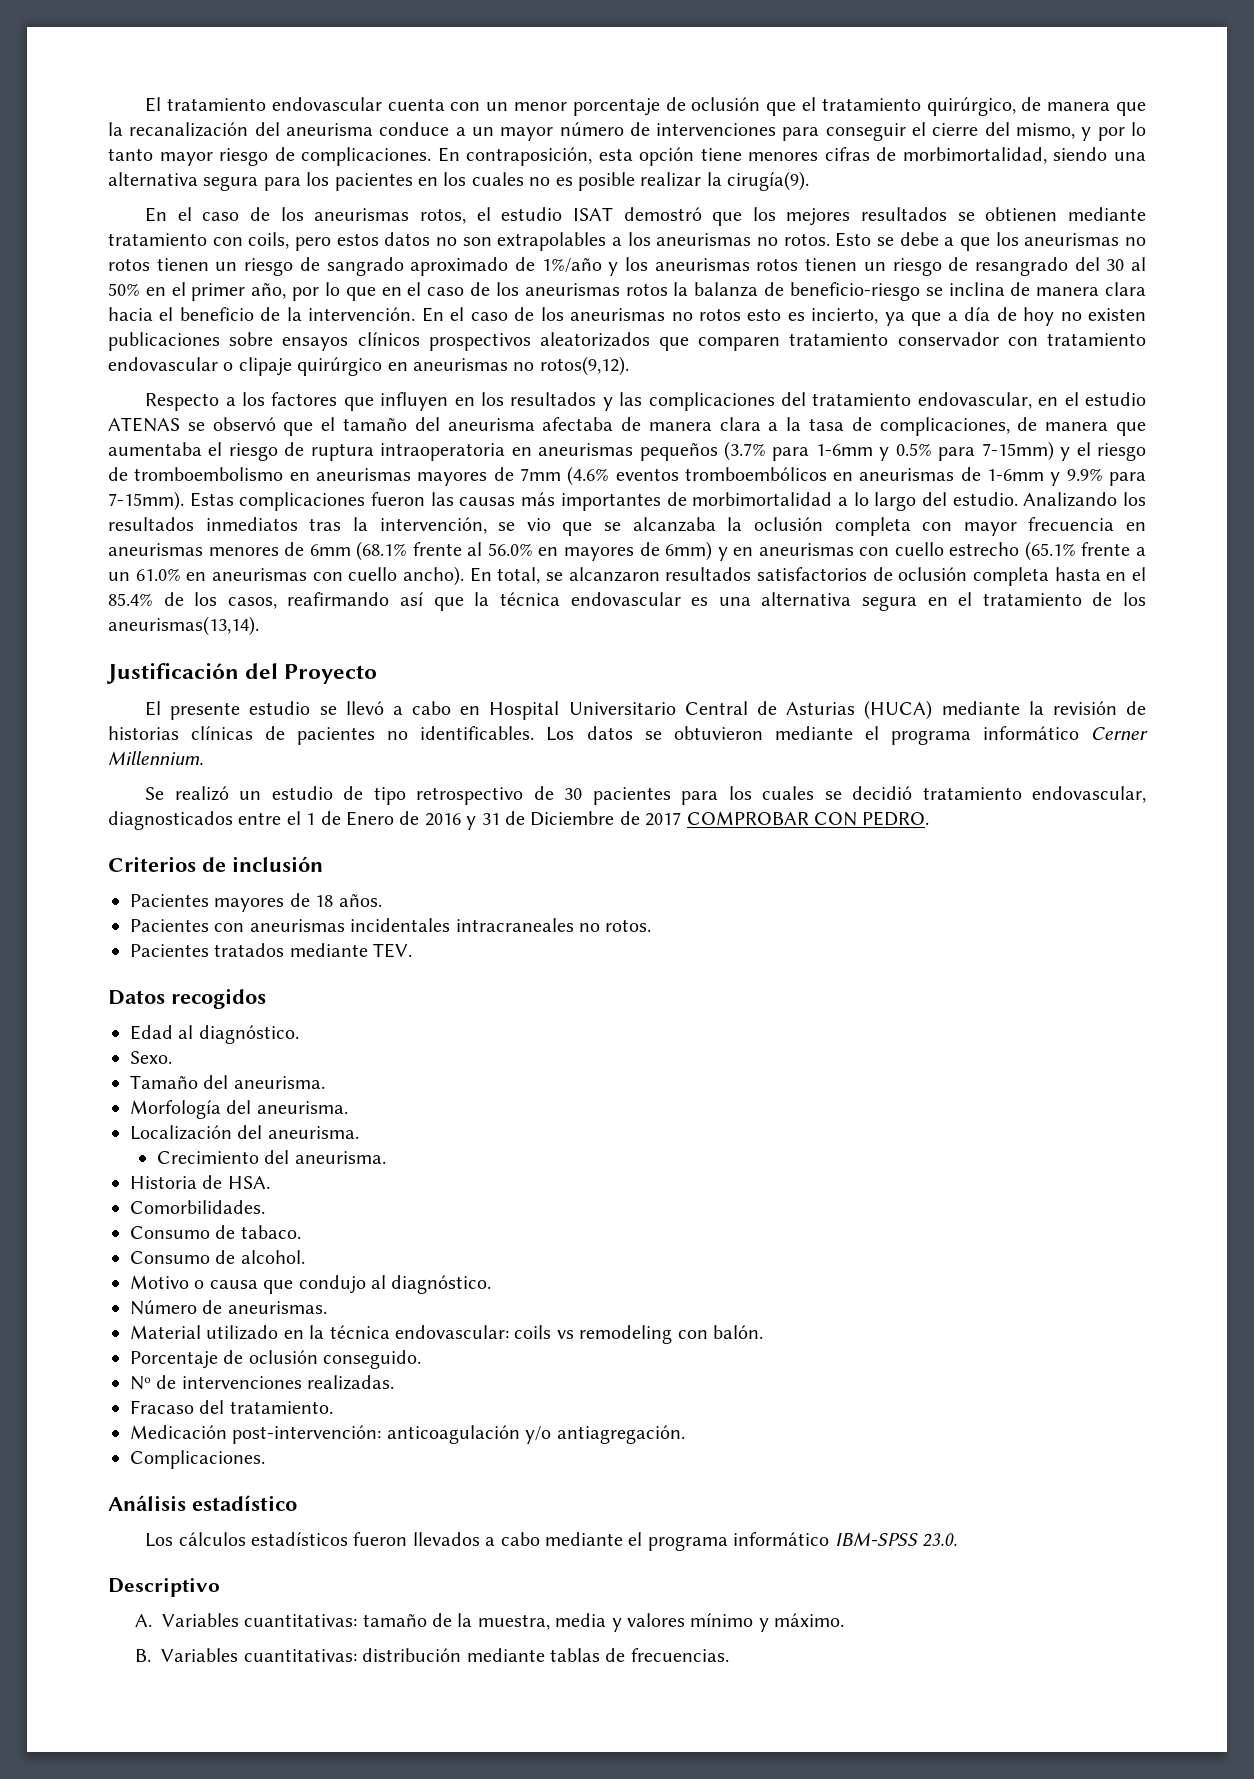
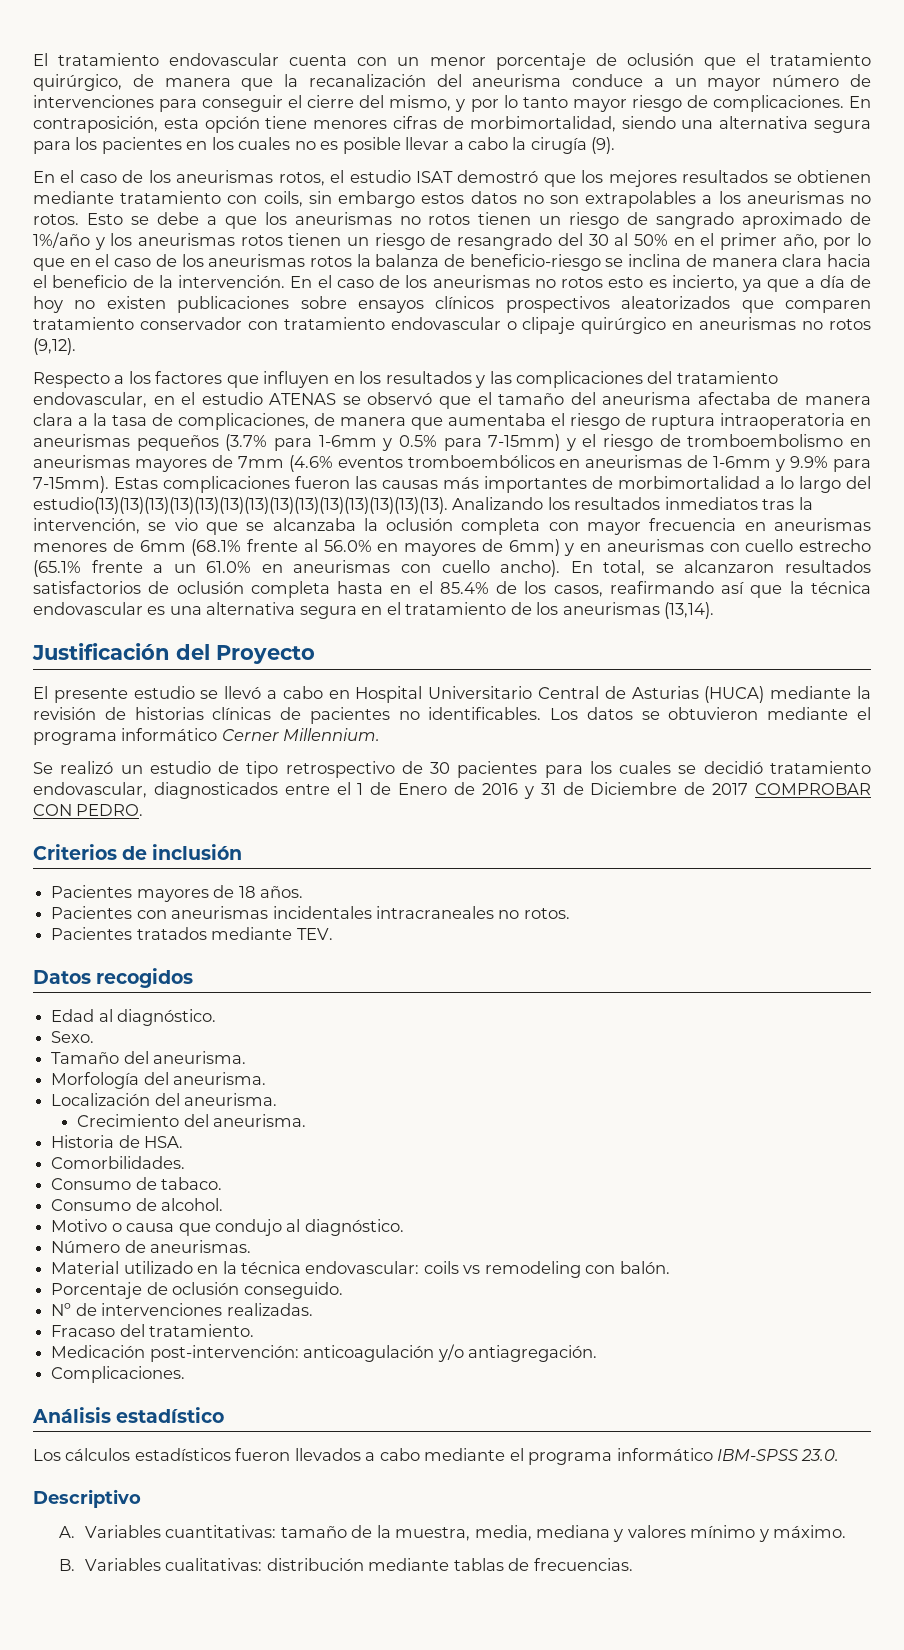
[640,171,810,191] realizar la cirugía(9). -> [405,137,616,154] llevar a cabo la cirugía (9).
[295,237,331,251] pero -> [308,191,416,208] sin embargo
[539,356,629,376] rotos(9,12). -> [828,319,871,330] [33,338,76,355] rotos (9,12).
[952,492,1018,506] estudio. -> [33,497,448,514] estudio(13)(13)(13)(13)(13)(13)(13)(13)(13)(13)(13)(13)(13)(13).
[108,616,259,636] aneurismas(13,14). -> [562,602,715,619] aneurismas (13,14).
[555,1613,607,1627] media -> [474,1525,611,1541] media, mediana
[243,1649,357,1662] cuantitativas: -> [165,1558,263,1571] cualitativas:

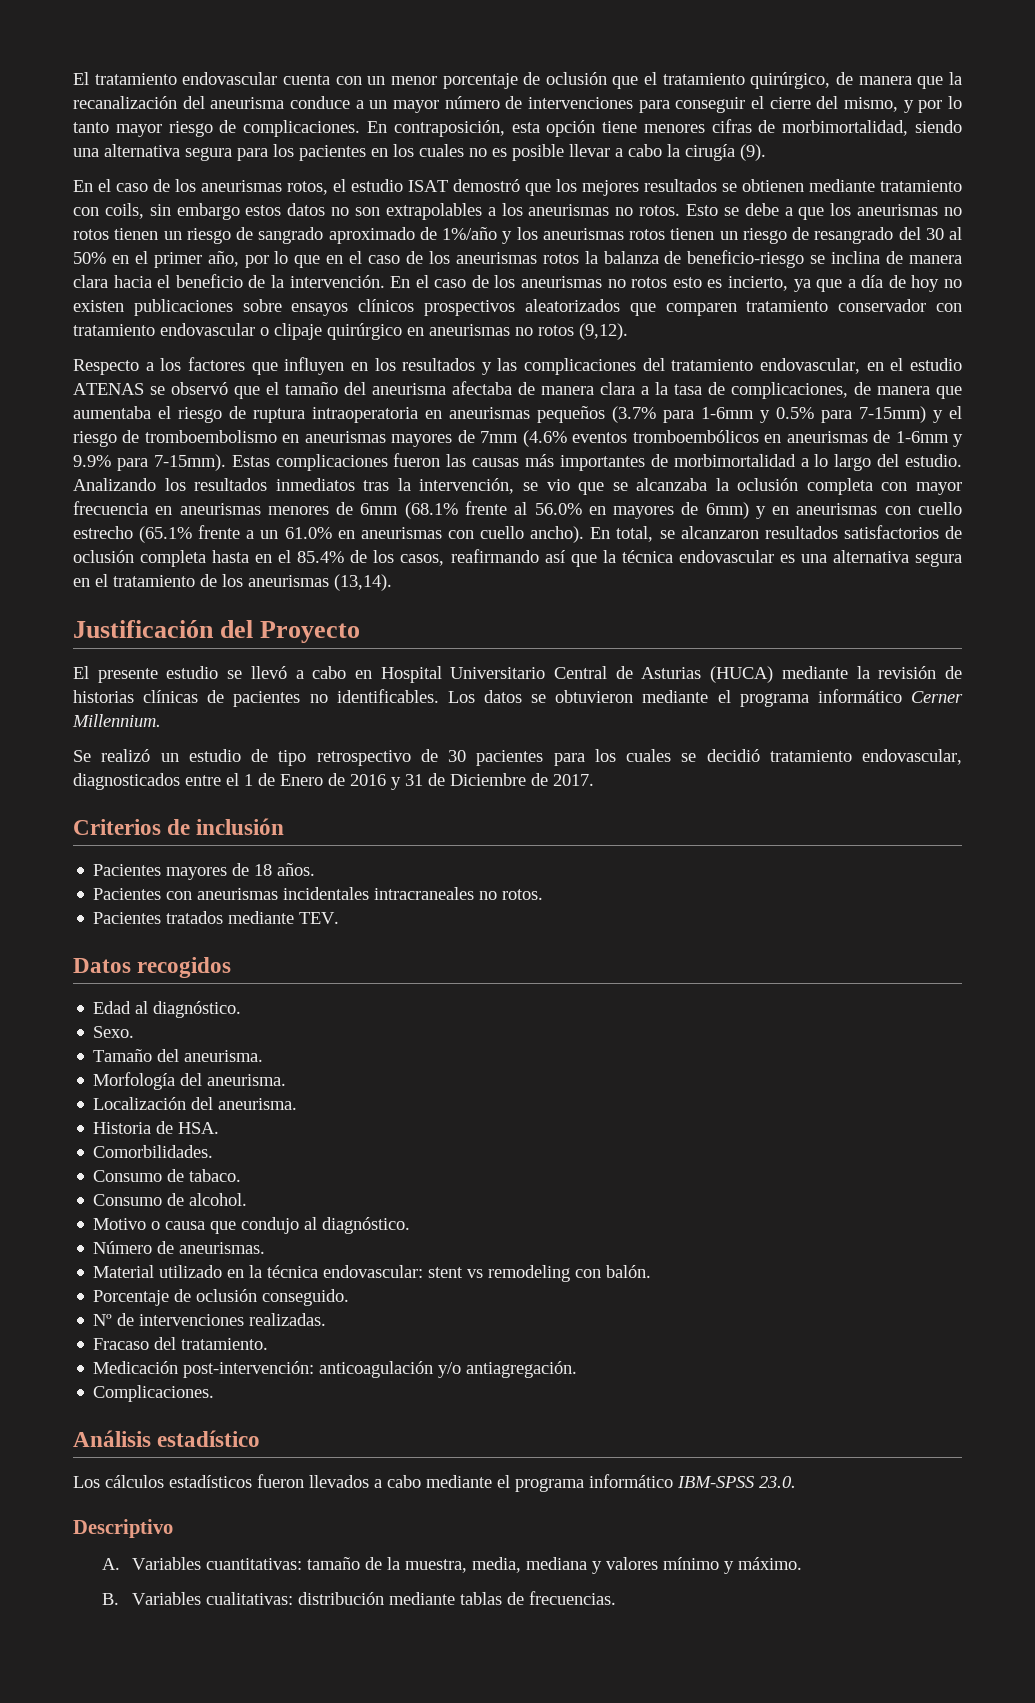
[33,497,448,514] estudio(13)(13)(13)(13)(13)(13)(13)(13)(13)(13)(13)(13)(13)(13). -> [905,454,962,467] estudio.
[712,783,872,795] [33,804,144,816] 2017 COMPROBAR CON PEDRO. -> [553,774,594,786] 2017.
[77,1114,306,1127] // Crecimiento del aneurisma. -> (298, 1104) none
[423,1261,459,1274] coils -> [428,1267,464,1278] stent

